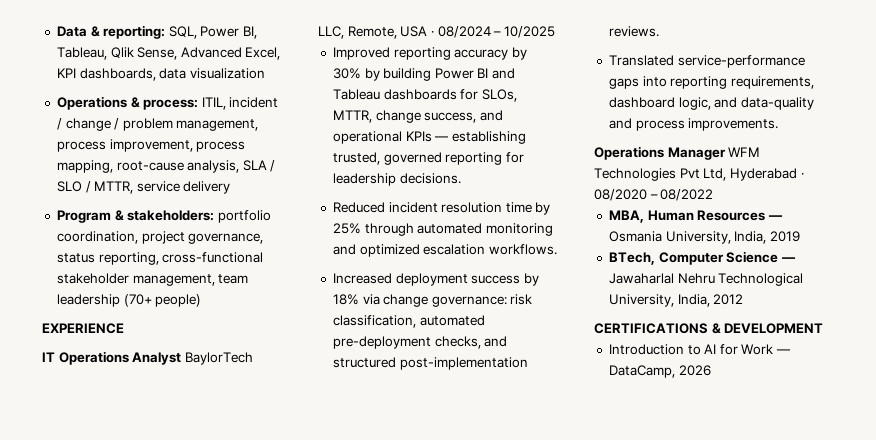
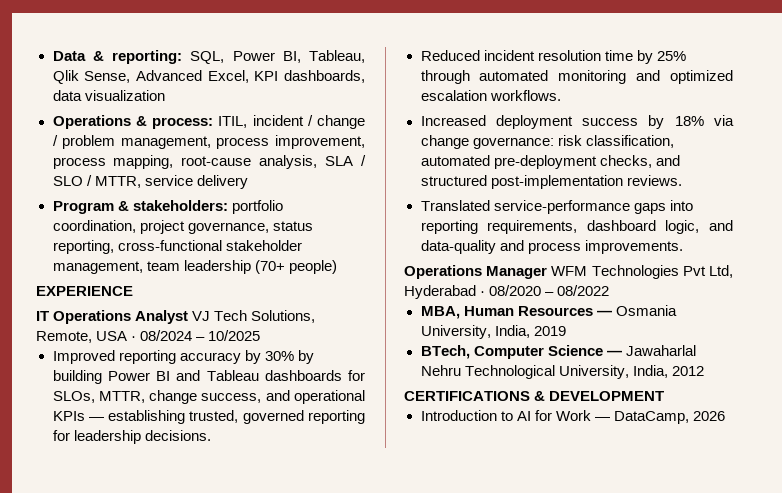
[184,352,253,365] [318,26,344,39] BaylorTech LLC, -> [192,310,316,323] VJ Tech Solutions,

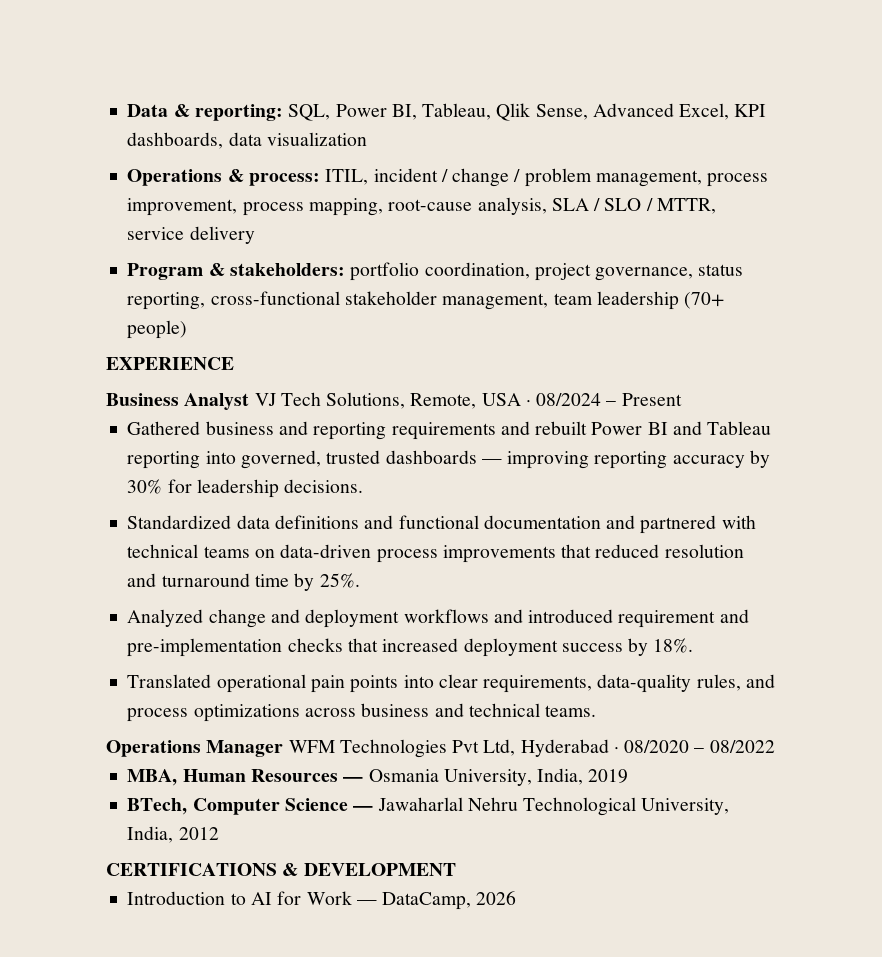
[36,310,132,324] IT Operations -> [106,393,179,406] Business
[208,330,261,341] [52,350,314,364] [52,370,365,384] [52,390,365,404] [52,410,366,424] [52,430,211,444] [420,50,686,64] [420,70,733,84] [420,90,561,101] [420,115,734,129] [420,135,674,149] [420,155,680,169] [420,175,682,189] [420,200,693,214] [420,220,733,234] [420,240,683,254] 10/2025 // Improved reporting accuracy by 30% by building Power BI and Tableau dashboards for SLOs, MTTR, change success, and operational KPIs — establishing trusted, governed reporting for leadership decisions. // Reduced incident resolution time by 25% through automated monitoring and optimized escalation workflows. // Increased deployment success by 18% via change governance: risk classification, automated pre-deployment checks, and structured post-implementation reviews. // Translated service-performance gaps into reporting requirements, dashboard logic, and data-quality and process improvements. -> [621,393,682,406] [127,421,772,440] [127,450,770,469] [127,479,364,498] [127,515,756,534] [127,544,744,563] [127,573,360,591] [127,609,749,628] [127,638,694,657] [127,674,775,693] [127,703,597,722] Present // Gathered business and reporting requirements and rebuilt Power BI and Tableau reporting into governed, trusted dashboards — improving reporting accuracy by 30% for leadership decisions. // Standardized data definitions and functional documentation and partnered with technical teams on data-driven process improvements that reduced resolution and turnaround time by 25%. // Analyzed change and deployment workflows and introduced requirement and pre-implementation checks that increased deployment success by 18%. // Translated operational pain points into clear requirements, data-quality rules, and process optimizations across business and technical teams.

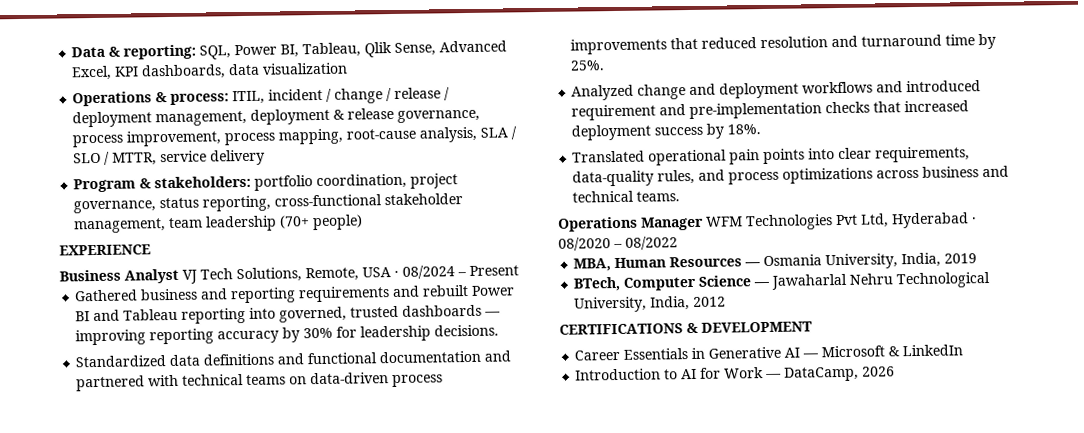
[524,168,702,187] problem management, -> [394,87,451,101] [72,107,481,128] release / deployment management, deployment & release governance,
(456, 869) none -> [574,344,964,361] // Career Essentials in Generative AI — Microsoft & LinkedIn

